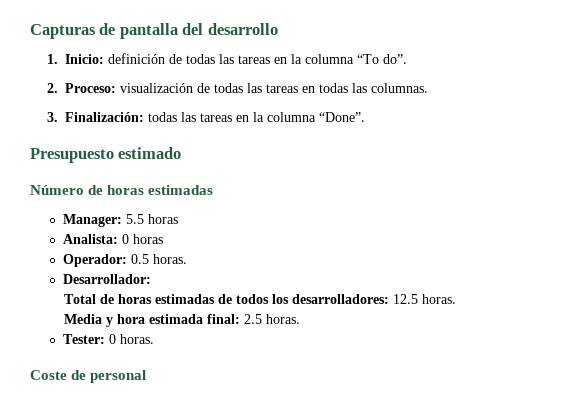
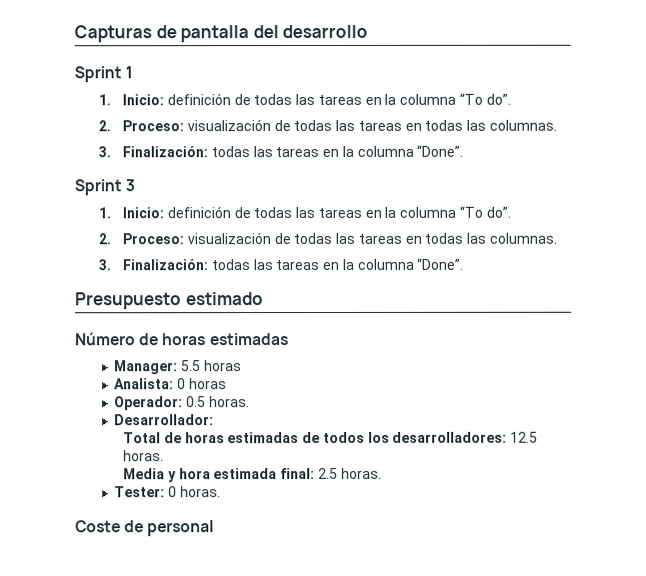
(278, 29) none -> [74,66,134,83] [97,92,511,106] [97,119,558,132] [97,144,464,158] [74,179,136,196] // Sprint 1 // 1. Inicio: definición de todas las tareas en la columna “To do”. // 2. Proceso: visualización de todas las tareas en todas las columnas. // 3. Finalización: todas las tareas en la columna “Done”. // Sprint 3

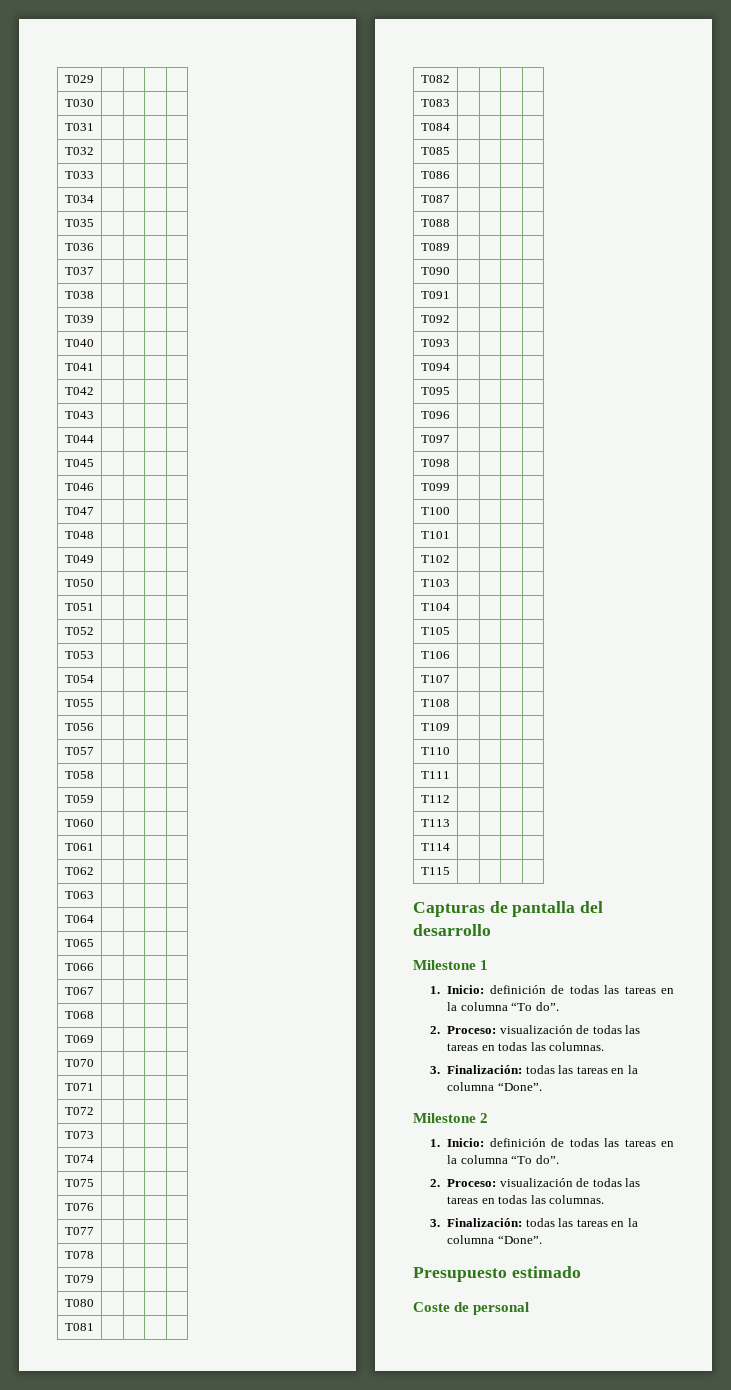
(74, 34) none -> [64,75,94,83] [64,99,94,107] [64,123,94,131] [64,147,94,155] [64,171,94,179] [64,195,94,203] [64,219,94,227] [64,243,94,251] [64,267,94,275] [64,291,94,299] [64,315,94,323] [64,339,94,347] [64,363,94,371] [64,387,94,395] [64,411,94,419] [64,435,94,443] [64,459,94,467] [64,483,94,491] [64,507,94,515] [64,531,94,539] [64,555,94,563] [64,579,94,587] [64,603,94,611] [64,627,94,635] [64,651,94,659] [64,675,94,683] [64,699,94,707] [64,723,94,731] [64,747,94,755] [64,771,94,779] [64,795,94,803] [64,819,94,827] [64,843,94,851] [64,867,94,875] [64,891,94,899] [64,915,94,923] [64,939,94,947] [64,963,94,971] [64,987,94,995] [64,1011,94,1019] [64,1035,94,1043] [64,1059,94,1067] [64,1083,94,1091] [64,1107,94,1115] [64,1131,94,1139] [64,1155,94,1163] [64,1179,94,1187] [64,1203,94,1211] [64,1227,94,1235] [64,1251,94,1259] [64,1275,94,1283] [64,1299,94,1307] [64,1323,94,1331] [420,75,450,83] [420,99,450,107] [420,123,450,131] [420,147,450,155] [420,171,450,179] [420,195,450,203] [420,219,450,227] [420,243,450,251] [420,267,450,275] [420,291,450,299] [420,315,450,323] [420,339,450,347] [420,363,450,371] [420,387,450,395] [420,411,450,419] [420,435,450,443] [420,459,450,467] [420,483,450,491] [420,507,450,515] [420,531,450,539] [420,555,450,563] [420,579,450,587] [420,603,450,611] [420,627,450,635] [420,651,450,659] [420,675,450,683] [420,699,450,707] [420,723,450,731] [420,747,450,755] [420,771,450,779] [420,795,450,803] [420,819,450,827] [420,843,450,851] [420,867,450,875] T029 | | | | // T030 | | | | // T031 | | | | // T032 | | | | // T033 | | | | // T034 | | | | // T035 | | | | // T036 | | | | // T037 | | | | // T038 | | | | // T039 | | | | // T040 | | | | // T041 | | | | // T042 | | | | // T043 | | | | // T044 | | | | // T045 | | | | // T046 | | | | // T047 | | | | // T048 | | | | // T049 | | | | // T050 | | | | // T051 | | | | // T052 | | | | // T053 | | | | // T054 | | | | // T055 | | | | // T056 | | | | // T057 | | | | // T058 | | | | // T059 | | | | // T060 | | | | // T061 | | | | // T062 | | | | // T063 | | | | // T064 | | | | // T065 | | | | // T066 | | | | // T067 | | | | // T068 | | | | // T069 | | | | // T070 | | | | // T071 | | | | // T072 | | | | // T073 | | | | // T074 | | | | // T075 | | | | // T076 | | | | // T077 | | | | // T078 | | | | // T079 | | | | // T080 | | | | // T081 | | | | // T082 | | | | // T083 | | | | // T084 | | | | // T085 | | | | // T086 | | | | // T087 | | | | // T088 | | | | // T089 | | | | // T090 | | | | // T091 | | | | // T092 | | | | // T093 | | | | // T094 | | | | // T095 | | | | // T096 | | | | // T097 | | | | // T098 | | | | // T099 | | | | // T100 | | | | // T101 | | | | // T102 | | | | // T103 | | | | // T104 | | | | // T105 | | | | // T106 | | | | // T107 | | | | // T108 | | | | // T109 | | | | // T110 | | | | // T111 | | | | // T112 | | | | // T113 | | | | // T114 | | | | // T115 | | | | //
[74,66,122,83] Sprint -> [413,960,476,970] Milestone
[74,179,136,196] Sprint 3 -> [413,1113,489,1123] Milestone 2
[75,332,289,346] [114,360,242,375] [114,378,227,390] [114,396,250,411] [114,414,215,426] [122,431,539,444] [122,450,164,462] [122,467,382,483] [114,486,221,498] // Número de horas estimadas // Manager: 5.5 horas // Analista: 0 horas // Operador: 0.5 horas. // Desarrollador: // Total de horas estimadas de todos los desarrolladores: 12.5 horas. // Media y hora estimada final: 2.5 horas. // Tester: 0 horas. -> (581, 1272) none

